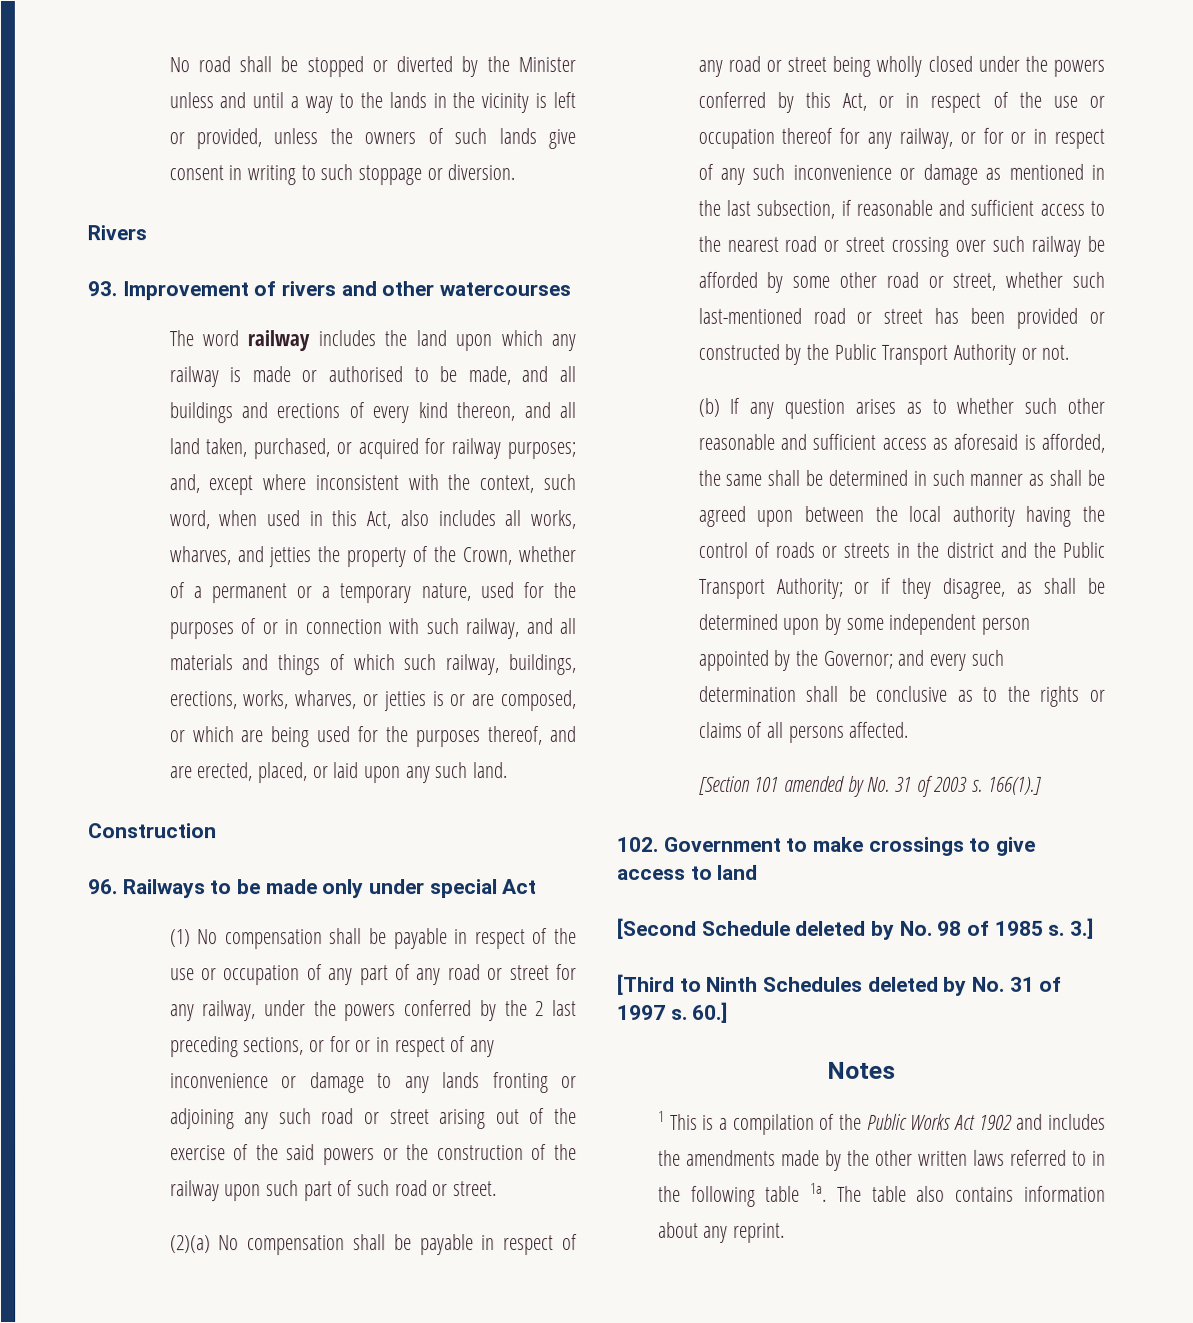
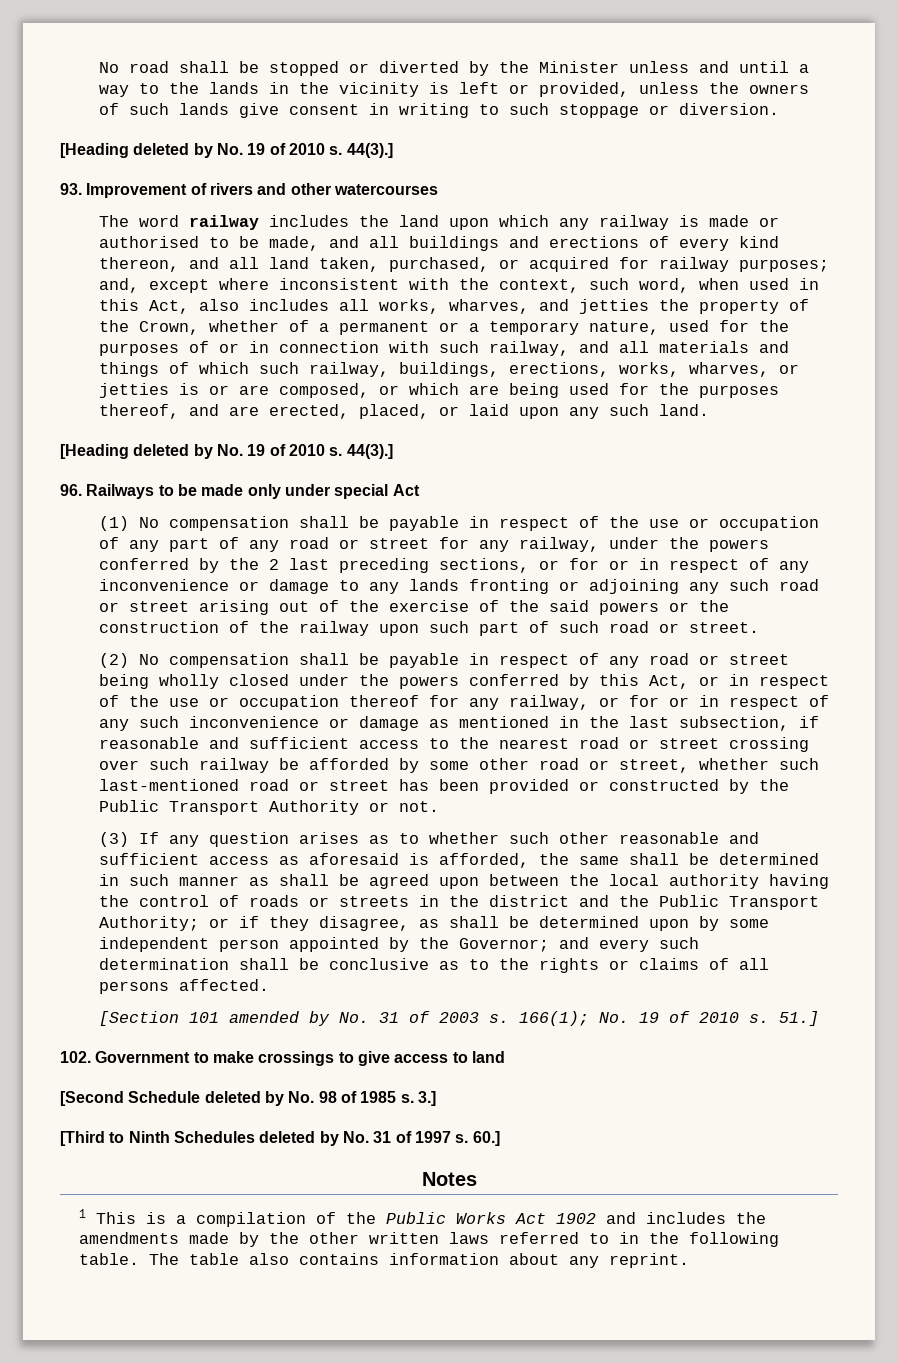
[87,225,147,241] Rivers -> [60,143,393,158] [Heading deleted by No. 19 of 2010 s. 44(3).]
[88,823,217,839] Construction -> [60,444,393,459] [Heading deleted by No. 19 of 2010 s. 44(3).]
[169,1235,211,1254] (2)(a) -> [98,653,129,668] (2)
[697,397,720,417] (b) -> [98,832,129,847] (3)
[987,776,1042,795] 166(1).] -> [518,1011,819,1026] 166(1); No. 19 of 2010 s. 51.]
[765,1182,828,1202] table 1a. -> [79,1253,140,1265] table.

